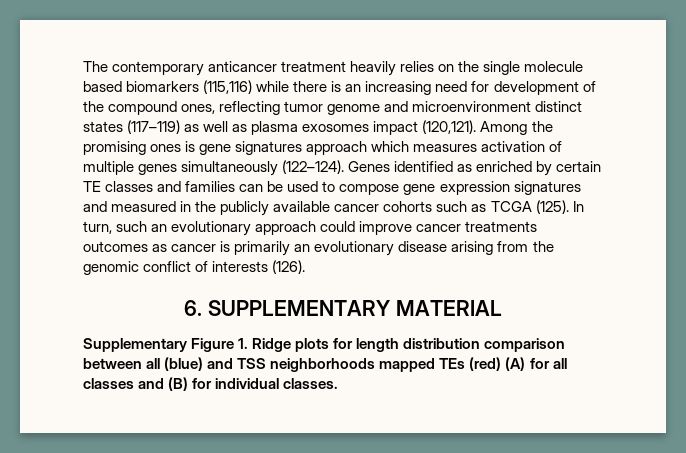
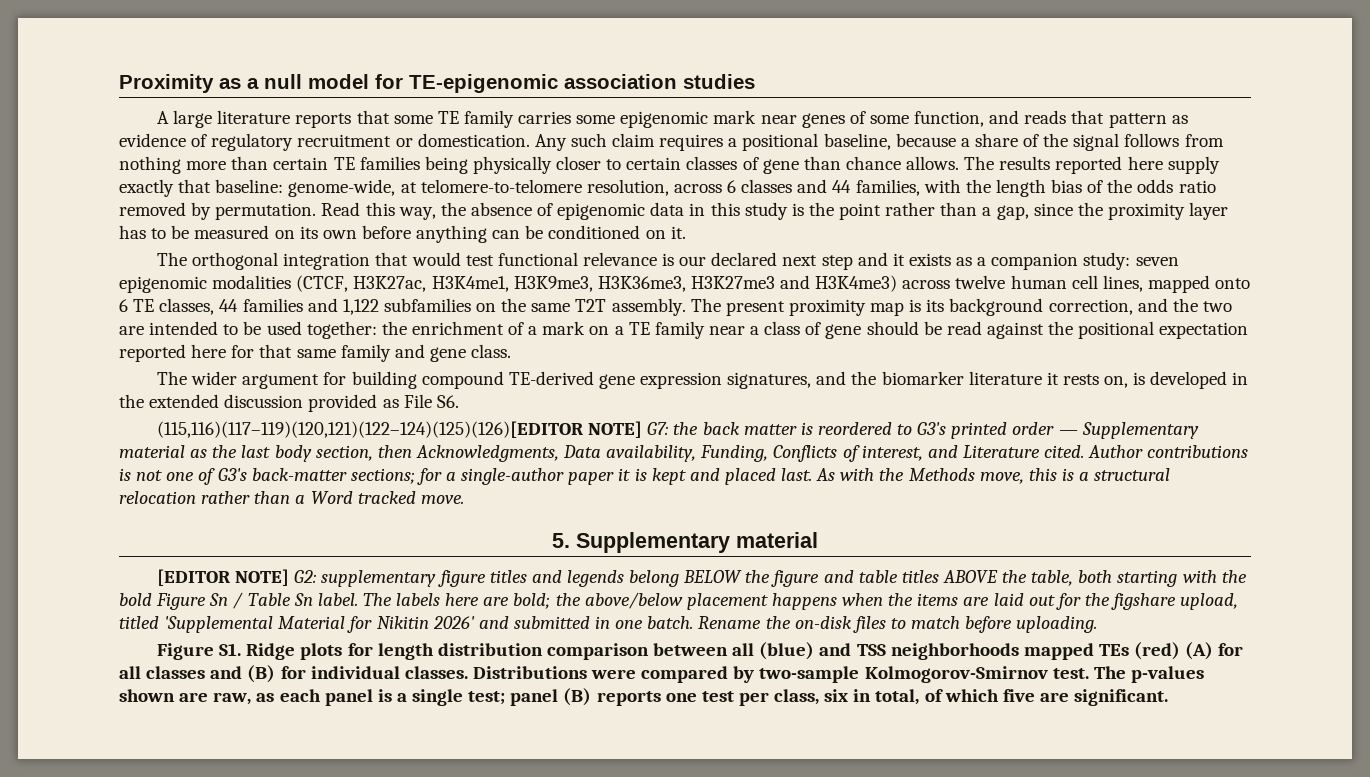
[83,61,584,76] [83,80,596,95] [83,101,583,115] [83,120,553,135] [83,141,563,155] [83,160,602,176] [83,181,581,195] [83,200,584,216] [83,221,538,236] [83,241,554,256] [83,260,306,275] [184,300,502,316] [83,338,249,352] The contemporary anticancer treatment heavily relies on the single molecule based biomarkers (115,116) while there is an increasing need for development of the compound ones, reflecting tumor genome and microenvironment distinct states (117–119) as well as plasma exosomes impact (120,121). Among the promising ones is gene signatures approach which measures activation of multiple genes simultaneously (122–124). Genes identified as enriched by certain TE classes and families can be used to compose gene expression signatures and measured in the publicly available cancer cohorts such as TCGA (125). In turn, such an evolutionary approach could improve cancer treatments outcomes as cancer is primarily an evolutionary disease arising from the genomic conflict of interests (126). // 6. SUPPLEMENTARY MATERIAL // Supplementary Figure 1. -> [119,74,755,93] [156,110,1188,128] [119,133,1224,151] [119,156,1220,174] [119,179,1216,197] [119,202,1229,220] [119,225,686,243] [156,252,1179,270] [119,275,1251,293] [119,298,1232,316] [119,321,1249,339] [119,344,512,362] [156,371,1249,389] [119,394,459,412] [156,421,1199,439] [119,445,1249,462] [119,468,1171,485] [119,491,464,504] [552,532,818,553] [156,569,1247,587] [119,592,1239,610] [119,616,1098,633] [156,643,242,660] Proximity as a null model for TE-epigenomic association studies // A large literature reports that some TE family carries some epigenomic mark near genes of some function, and reads that pattern as evidence of regulatory recruitment or domestication. Any such claim requires a positional baseline, because a share of the signal follows from nothing more than certain TE families being physically closer to certain classes of gene than chance allows. The results reported here supply exactly that baseline: genome-wide, at telomere-to-telomere resolution, across 6 classes and 44 families, with the length bias of the odds ratio removed by permutation. Read this way, the absence of epigenomic data in this study is the point rather than a gap, since the proximity layer has to be measured on its own before anything can be conditioned on it. // The orthogonal integration that would test functional relevance is our declared next step and it exists as a companion study: seven epigenomic modalities (CTCF, H3K27ac, H3K4me1, H3K9me3, H3K36me3, H3K27me3 and H3K4me3) across twelve human cell lines, mapped onto 6 TE classes, 44 families and 1,122 subfamilies on the same T2T assembly. The present proximity map is its background correction, and the two are intended to be used together: the enrichment of a mark on a TE family near a class of gene should be read against the positional expectation reported here for that same family and gene class. // The wider argument for building compound TE-derived gene expression signatures, and the biomarker literature it rests on, is developed in the extended discussion provided as File S6. // (115,116)(117–119)(120,121)(122–124)(125)(126)[EDITOR NOTE] G7: the back matter is reordered to G3's printed order — Supplementary material as the last body section, then Acknowledgments, Data availability, Funding, Conflicts of interest, and Literature cited. Author contributions is not one of G3's back-matter sections; for a single-author paper it is kept and placed last. As with the Methods move, this is a structural relocation rather than a Word tracked move. // 5. Supplementary material // [EDITOR NOTE] G2: supplementary figure titles and legends belong BELOW the figure and table titles ABOVE the table, both starting with the bold Figure Sn / Table Sn label. The labels here are bold; the above/below placement happens when the items are laid out for the figshare upload, titled 'Supplemental Material for Nikitin 2026' and submitted in one batch. Rename the on-disk files to match before uploading. // Figure S1.
(339, 383) none -> [472,666,1204,683] [119,688,1169,706] Distributions were compared by two-sample Kolmogorov-Smirnov test. The p-values shown are raw, as each panel is a single test; panel (B) reports one test per class, six in total, of which five are significant.

